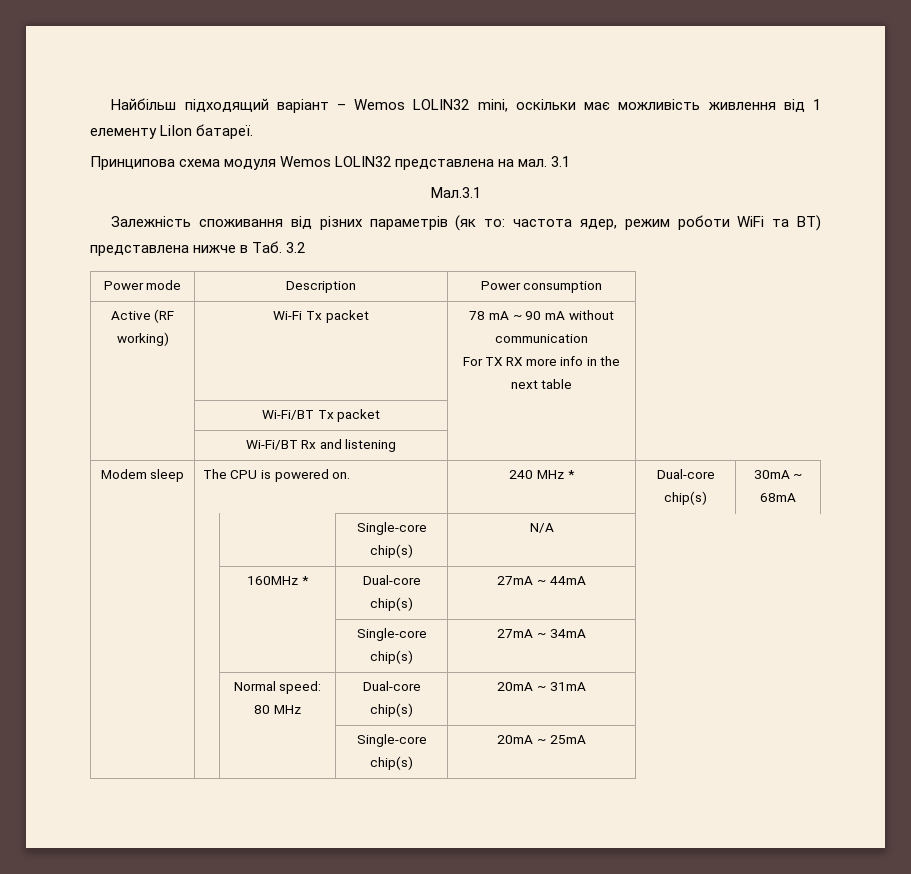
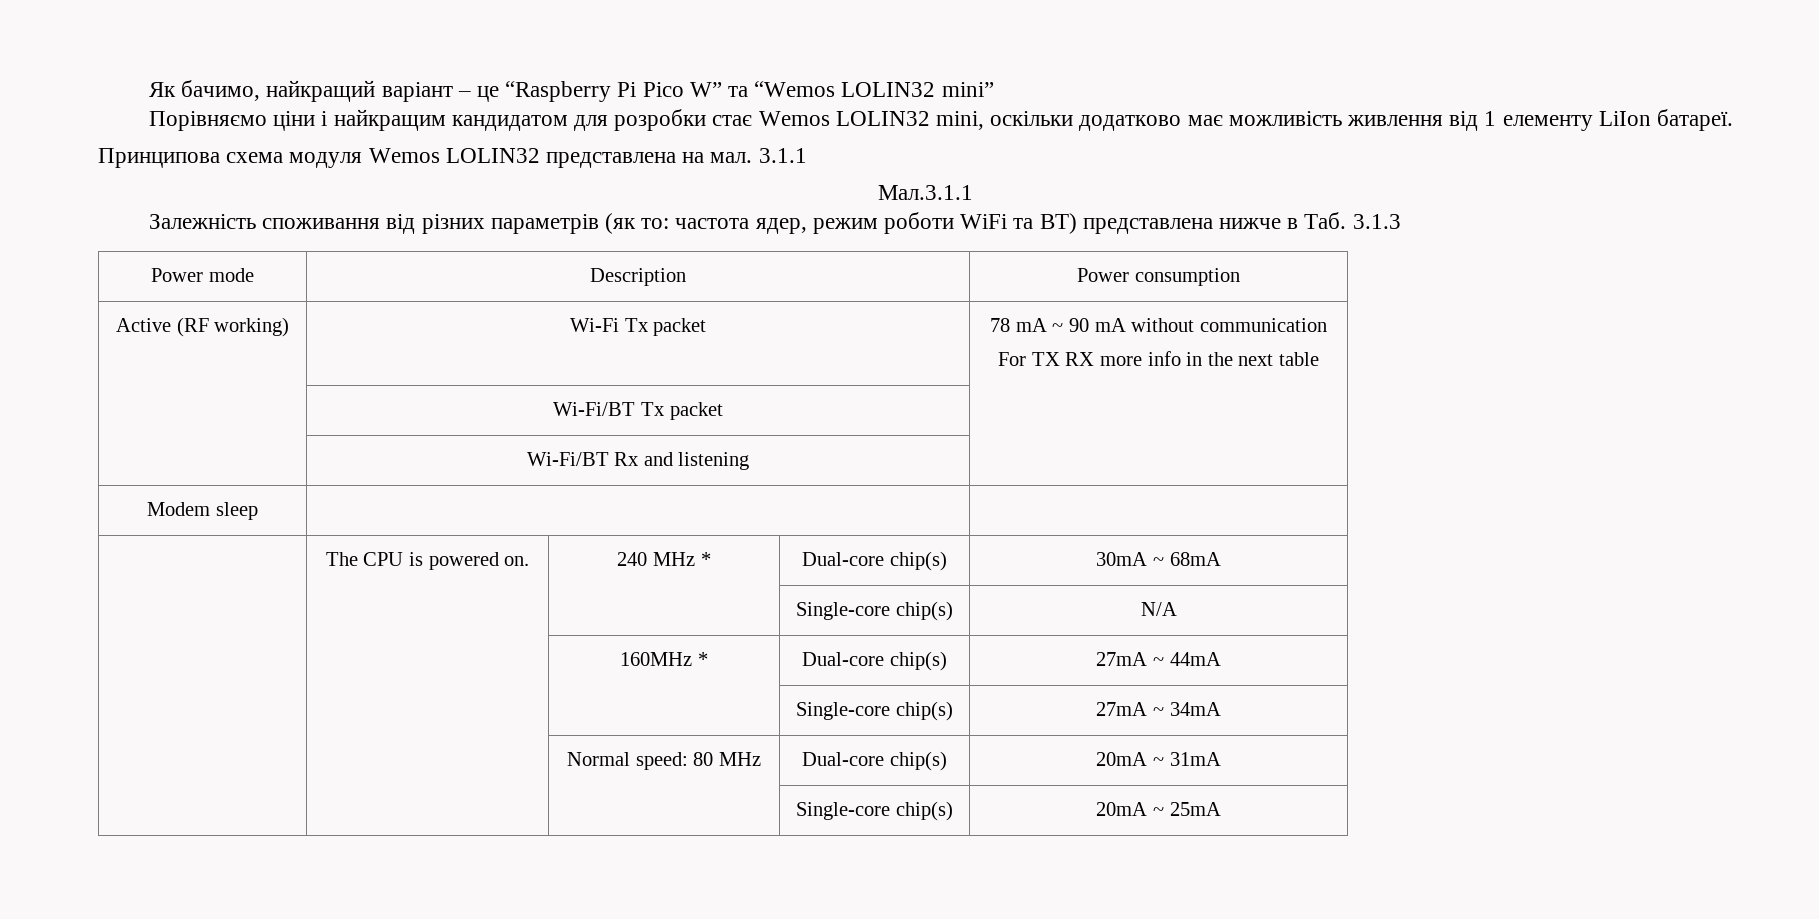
[111,98,347,113] Найбільш підходящий варіант – -> [148,80,994,102] [148,109,753,131] Як бачимо, найкращий варіант – це “Raspberry Pi Pico W” та “Wemos LOLIN32 mini” // Порівняємо ціни і найкращим кандидатом для розробки стає
(576, 104) none -> [1079,115,1182,131] додатково
[551,156,571,167] [430,187,481,198] 3.1 // Мал.3.1 -> [758,148,807,163] [877,185,973,200] 3.1.1 // Мал.3.1.1
[286,242,306,253] 3.2 -> [1352,214,1401,229] 3.1.3
(185, 475) none -> (258, 511) | // |

